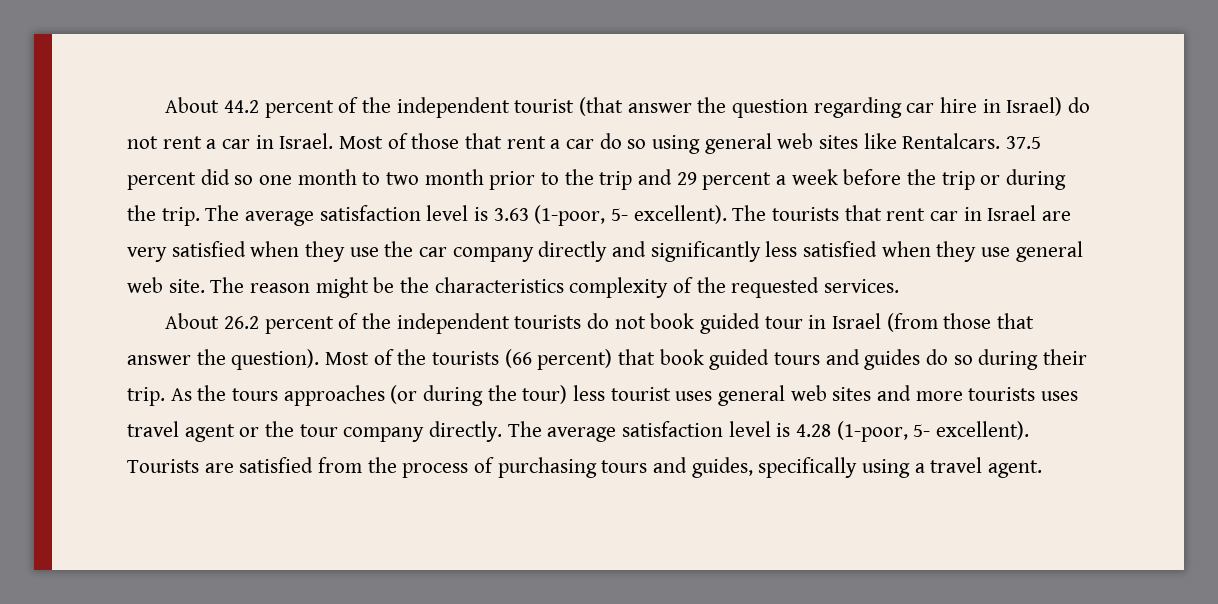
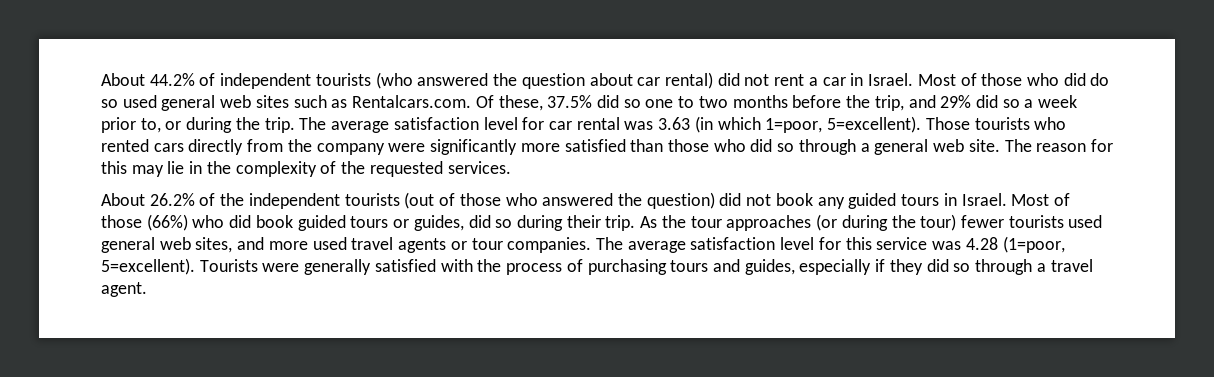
[165,97,1090,118] About 44.2 percent of the independent tourist (that answer the question regarding car hire in Israel) do -> [101,72,740,89] About 44.2% of independent tourists (who answered the question about car rental) did
[465,133,1042,154] [127,172,196,190] that rent a car do so using general web sites like Rentalcars. 37.5 percent -> [1026,73,1110,86] [101,95,593,111] who did do so used general web sites such as Rentalcars.com. Of these, 37.5%
[297,169,357,185] month -> (674, 103) none
[424,169,975,190] month prior to the trip and 29 percent a week before the trip -> [732,95,1078,111] [101,117,161,133] months before the trip, and 29% did so a week prior to,
[474,205,1072,226] [127,241,1011,262] is 3.63 (1-poor, 5- excellent). The tourists that rent car in Israel are very satisfied when they use the car company directly and significantly less satisfied when they use -> [522,116,1067,133] [101,139,870,155] for car rental was 3.63 (in which 1=poor, 5=excellent). Those tourists who rented cars directly from the company were significantly more satisfied than those who did so through a
[315,277,564,298] might be the characteristics -> [1090,139,1113,152] [101,161,231,177] for this may lie in the
[223,316,334,334] 26.2 percent -> [149,193,195,206] 26.2%
[586,313,1034,334] [127,349,949,370] do not book guided tour in Israel (from those that answer the question). Most of the tourists (66 percent) that book guided tours and guides do -> [404,192,1070,209] [101,214,491,231] (out of those who answered the question) did not book any guided tours in Israel. Most of those (66%) who did book guided tours or guides, did
[232,388,279,401] tours -> [690,216,722,228] tour
[573,385,872,406] less tourist uses general web sites -> [960,215,1103,228] [101,237,233,253] fewer tourists used general web sites,
[968,387,1079,401] [127,421,1030,442] [127,457,363,473] tourists uses travel agent or the tour company directly. The average satisfaction level is 4.28 (1-poor, 5- excellent). Tourists are satisfied from -> [312,236,1065,253] [101,258,473,275] used travel agents or tour companies. The average satisfaction level for this service was 4.28 (1=poor, 5=excellent). Tourists were generally satisfied with
[758,457,911,478] specifically using -> [799,259,1033,275] especially if they did so through

